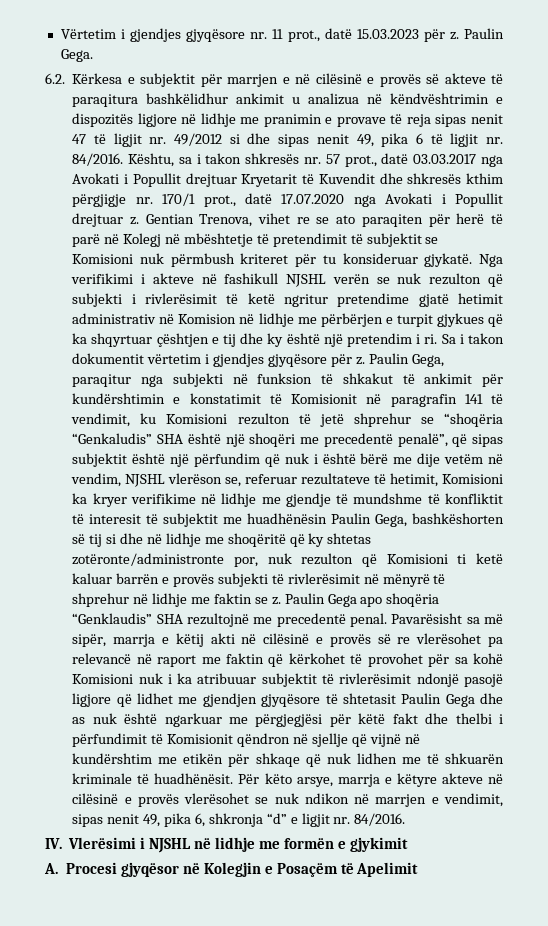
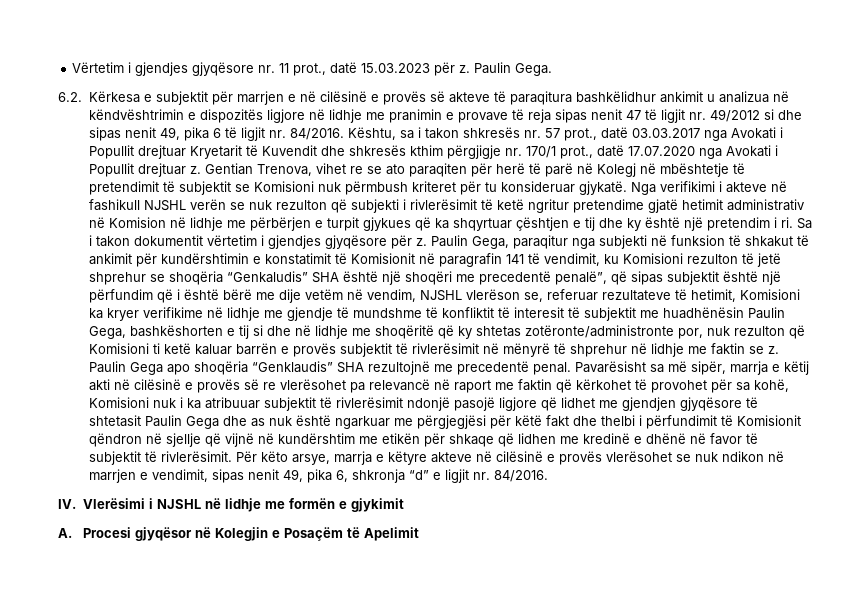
[444,413,503,427] “shoqëria -> [168,271,223,285] shoqëria
[284,453,309,464] nuk -> (173, 296) none
[72,534,86,544] së -> [226,328,235,336] e
[217,573,268,587] subjekti -> [339,343,392,357] subjektit
[473,653,504,664] kohë -> [753,379,789,392] kohë,
[326,753,351,764] nuk -> (514, 440) none
[426,753,504,764] [72,773,234,784] të shkuarën kriminale të huadhënësit. -> [582,433,758,445] [88,451,232,465] kredinë e dhënë në favor të subjektit të rivlerësimit.

